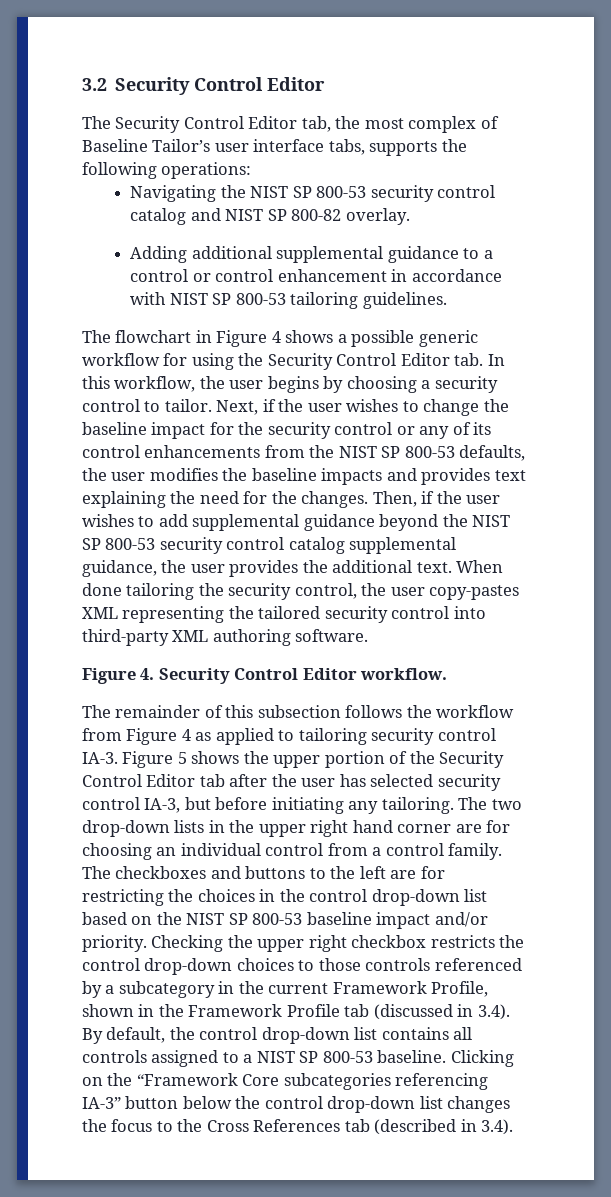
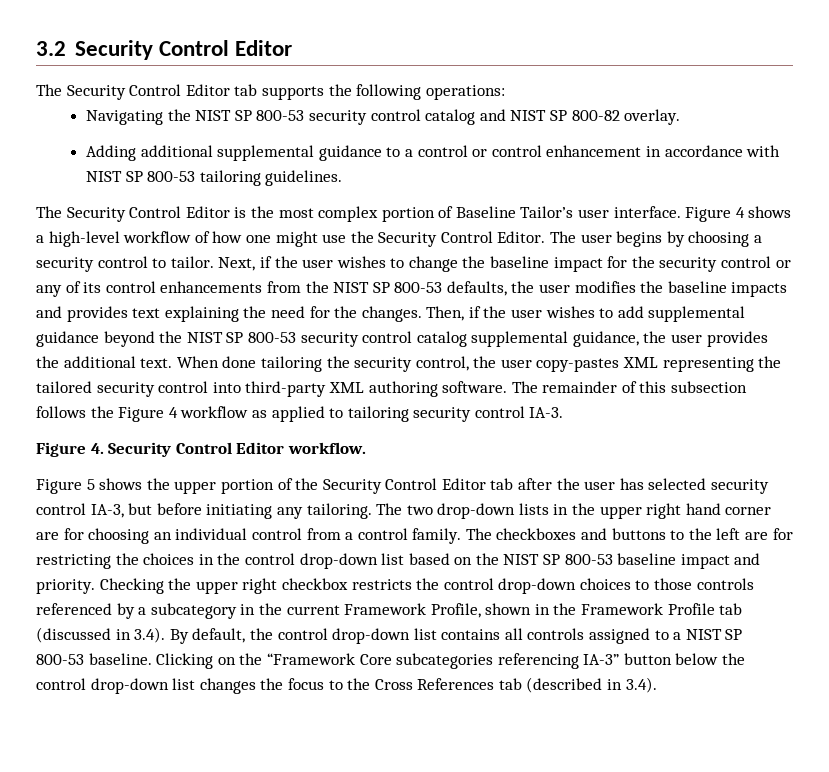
[301,116,499,133] [82,139,365,155] tab, the most complex of Baseline Tailor’s user interface tabs, -> [234,84,258,96] tab
[115,330,478,347] [82,353,505,370] [82,376,225,392] flowchart in Figure 4 shows a possible generic workflow for using the Security Control Editor tab. In this workflow, the -> [66,206,792,222] [36,231,577,247] Security Control Editor is the most complex portion of Baseline Tailor’s user interface. Figure 4 shows a high-level workflow of how one might use the Security Control Editor. The
(369, 635) none -> [511,381,748,393] [36,406,564,422] The remainder of this subsection follows the Figure 4 workflow as applied to tailoring security control IA-3.
[82,705,515,718] [82,728,496,745] [82,752,118,764] The remainder of this subsection follows the workflow from Figure 4 as applied to tailoring security control IA-3. -> (366, 448) none
[434,912,488,927] and/or -> [734,553,761,565] and

